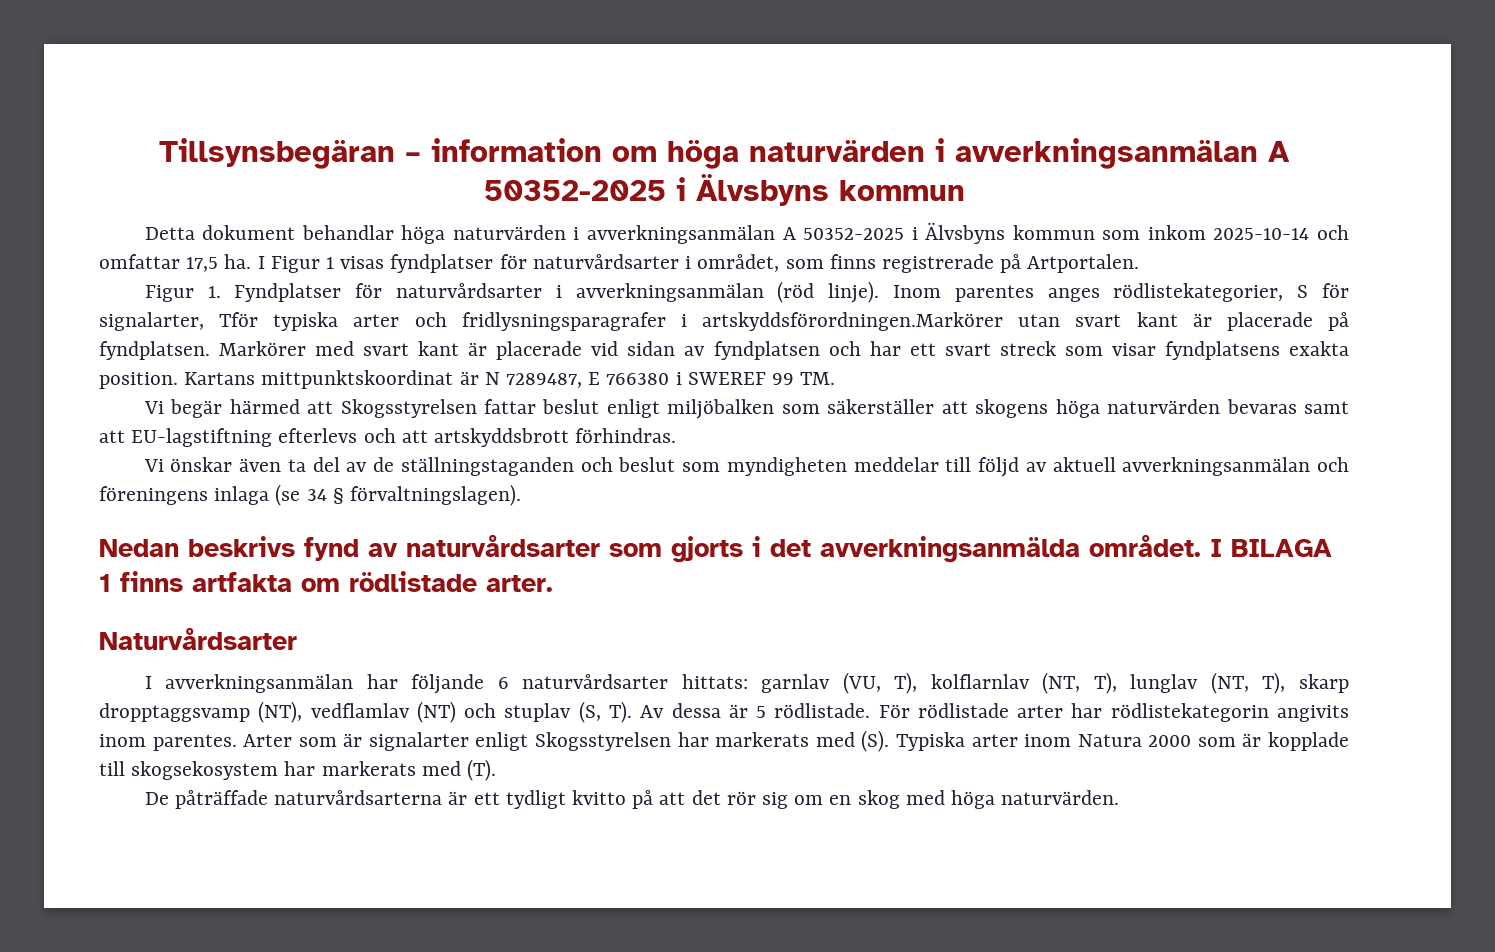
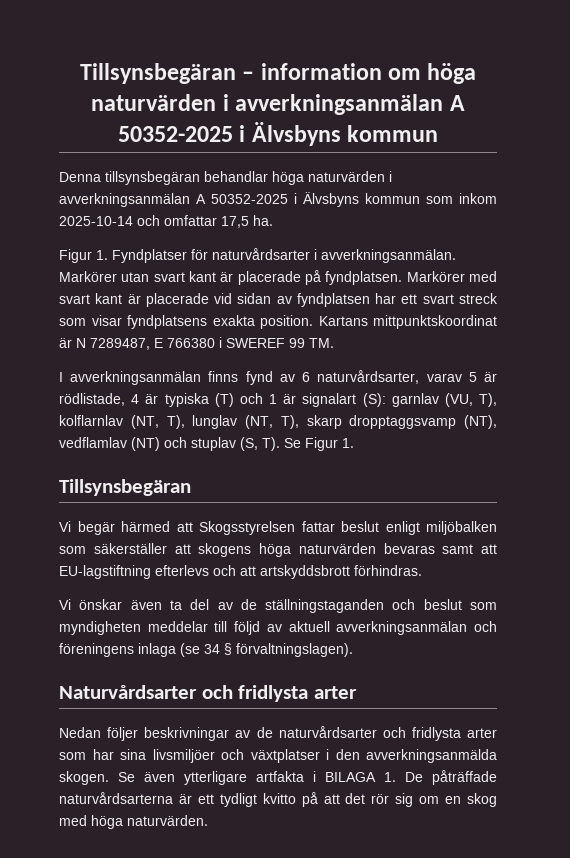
[144,225,296,240] Detta dokument -> [59,171,200,185] Denna tillsynsbegäran
[257,254,1140,273] I Figur 1 visas fyndplatser för naturvårdsarter i området, som finns registrerade på Artportalen. -> (273, 220) none
[575,281,1349,303] [99,312,1004,331] avverkningsanmälan (röd linje). Inom parentes anges rödlistekategorier, S för signalarter, Tför typiska arter och fridlysningsparagrafer i artskyddsförordningen.Markörer -> [321,249,456,263] [59,271,117,282] avverkningsanmälan. Markörer
[828,341,861,356] och -> (370, 300) none
(836, 378) none -> [59,370,498,385] [59,393,497,407] [59,415,497,429] [59,437,354,451] [59,479,191,496] // I avverkningsanmälan finns fynd av 6 naturvårdsarter, varav 5 är rödlistade, 4 är typiska (T) och 1 är signalart (S): garnlav (VU, T), kolflarnlav (NT, T), lunglav (NT, T), skarp dropptaggsvamp (NT), vedflamlav (NT) och stuplav (S, T). Se Figur 1. // Tillsynsbegäran
[99,534,1332,563] [99,571,553,592] [99,627,297,650] [144,672,1349,694] [99,701,1350,723] [99,730,1349,752] [99,759,497,781] Nedan beskrivs fynd av naturvårdsarter som gjorts i det avverkningsanmälda området. I BILAGA 1 finns artfakta om rödlistade arter. // Naturvårdsarter // I avverkningsanmälan har följande 6 naturvårdsarter hittats: garnlav (VU, T), kolflarnlav (NT, T), lunglav (NT, T), skarp dropptaggsvamp (NT), vedflamlav (NT) och stuplav (S, T). Av dessa är 5 rödlistade. För rödlistade arter har rödlistekategorin angivits inom parentes. Arter som är signalarter enligt Skogsstyrelsen har markerats med (S). Typiska arter inom Natura 2000 som är kopplade till skogsekosystem har markerats med (T). // -> [59,685,358,702] [59,726,497,741] [59,749,497,763] [59,771,396,785] Naturvårdsarter och fridlysta arter // Nedan följer beskrivningar av de naturvårdsarter och fridlysta arter som har sina livsmiljöer och växtplatser i den avverkningsanmälda skogen. Se även ytterligare artfakta i BILAGA 1.

